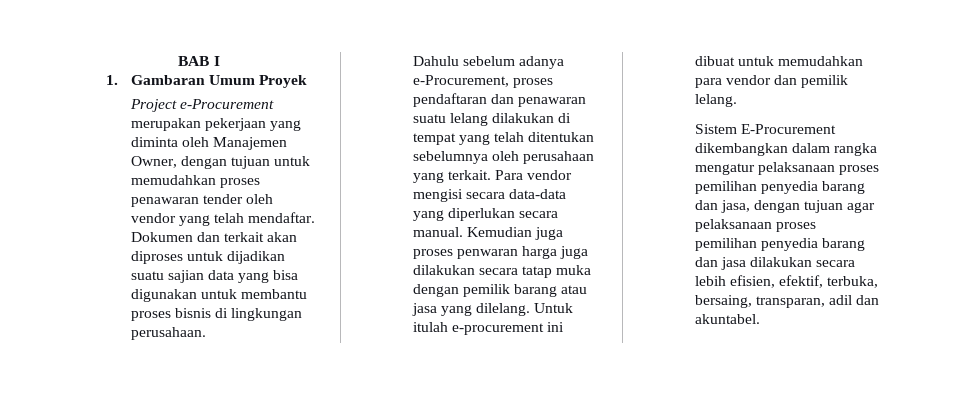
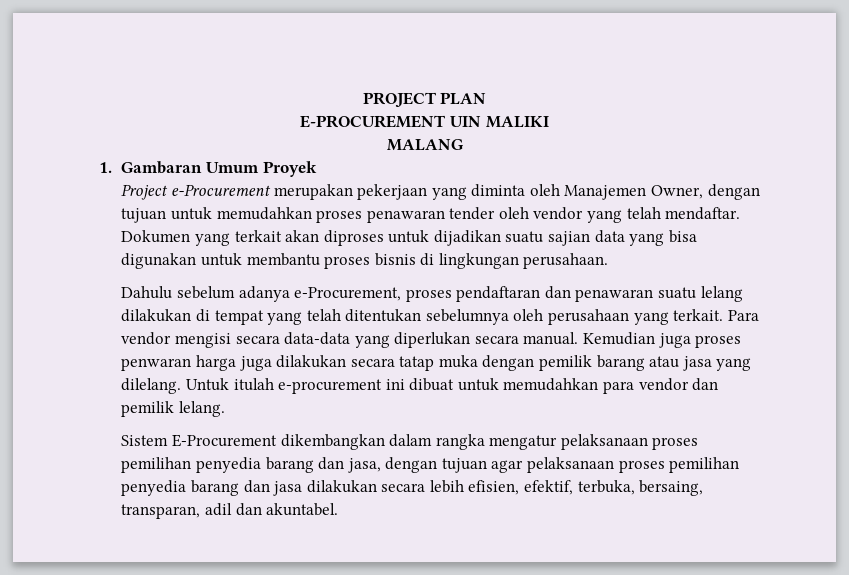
[178,56,220,66] BAB I -> [362,92,487,108] [300,115,549,128] [386,139,463,151] PROJECT PLAN // E-PROCUREMENT UIN MALIKI // MALANG
[196,232,220,242] dan -> [194,233,230,246] yang

